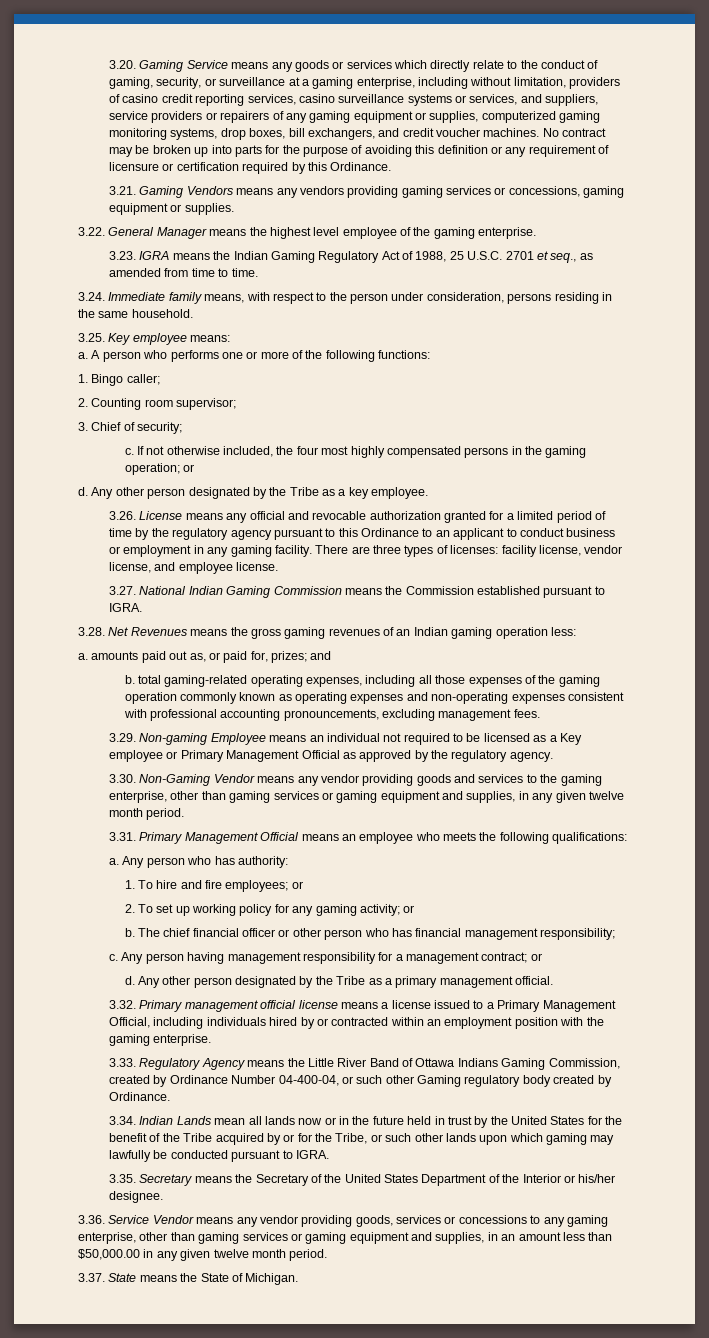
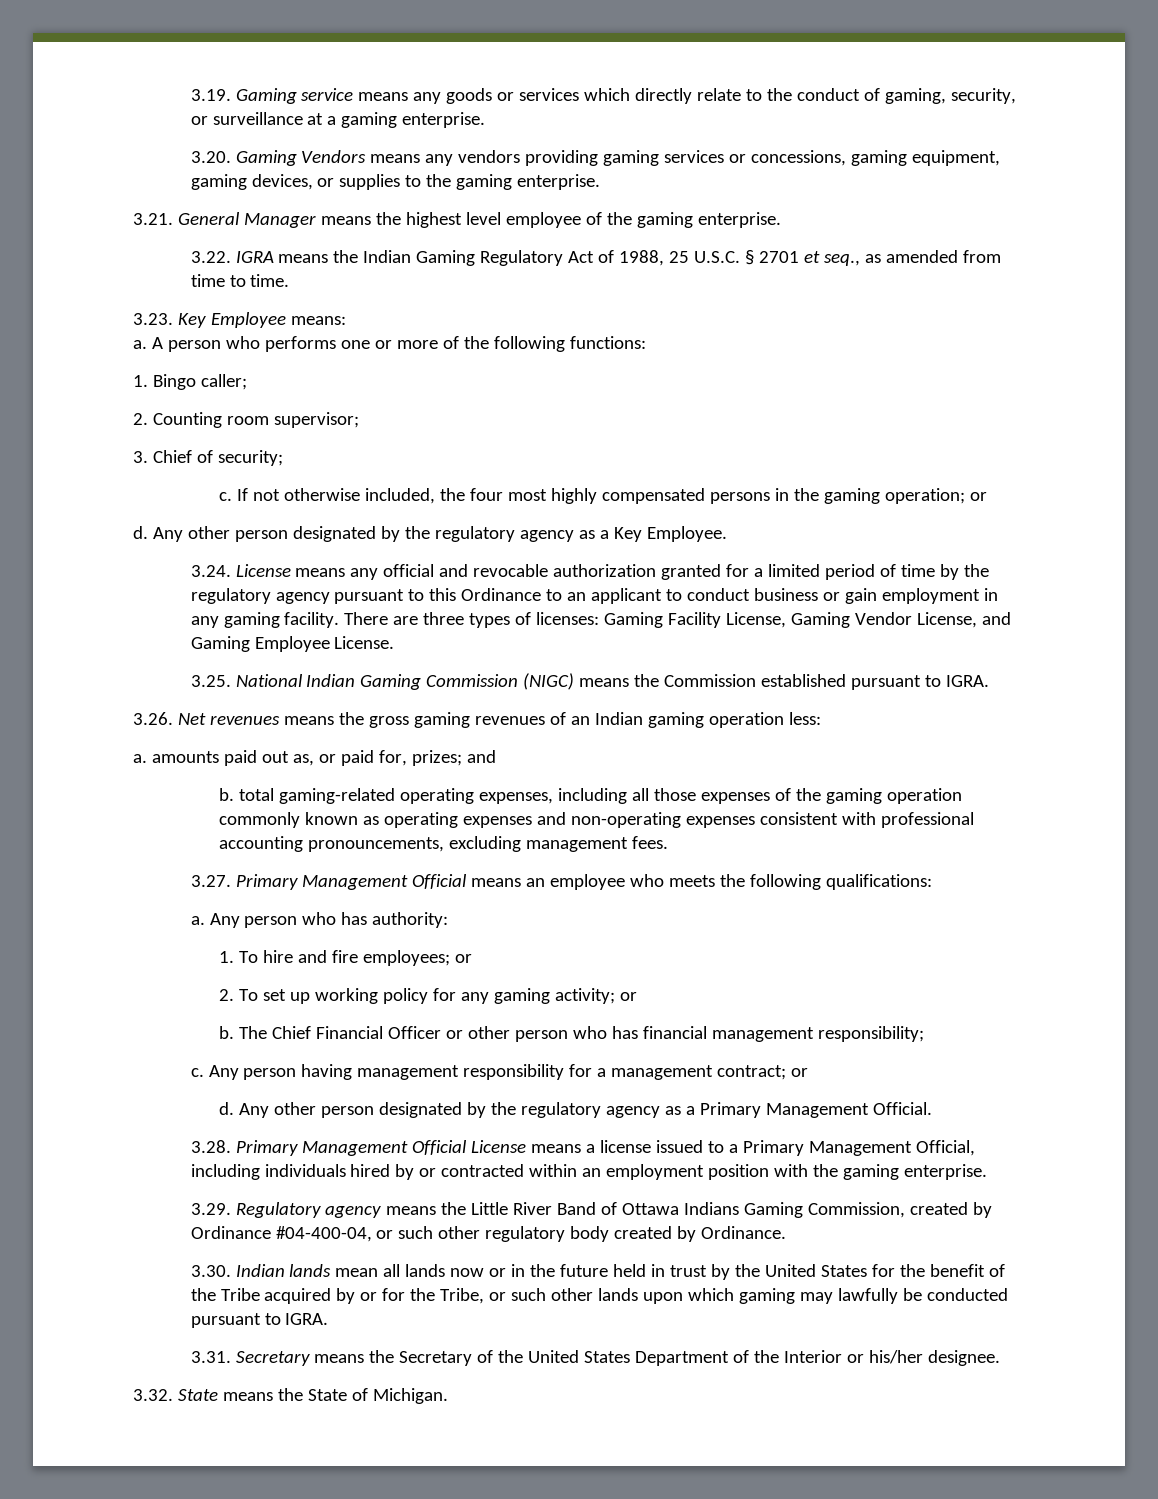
[109,60,228,72] 3.20. Gaming Service -> [190,88,354,104] 3.19. Gaming service
[356,77,621,89] [109,94,599,106] [109,111,601,123] [109,128,607,140] [109,145,610,157] [109,162,392,174] [109,186,137,195] enterprise, including without limitation, providers of casino credit reporting services, casino surveillance systems or services, and suppliers, service providers or repairers of any gaming equipment or supplies, computerized gaming monitoring systems, drop boxes, bill exchangers, and credit voucher machines. No contract may be broken up into parts for the purpose of avoiding this definition or any requirement of licensure or certification required by this Ordinance. // 3.21. -> [402,112,486,128] [190,151,231,163] enterprise. // 3.20.
[109,203,234,215] [78,227,105,236] equipment or supplies. // 3.22. -> [912,150,1001,166] [190,174,601,190] [133,213,173,225] equipment, gaming devices, or supplies to the gaming enterprise. // 3.21.
[109,251,137,260] 3.23. -> [190,251,231,263] 3.22.
(503, 255) none -> [745,250,755,265] §
[78,292,612,304] [78,309,193,318] [78,333,187,345] 3.24. Immediate family means, with respect to the person under consideration, persons residing in the same household. // 3.25. Key employee -> [133,312,286,328] 3.23. Key Employee
[289,487,429,499] [109,511,137,520] Tribe as a key employee. // 3.26. -> [434,526,727,542] [190,565,231,577] regulatory agency as a Key Employee. // 3.24.
(121, 550) none -> [845,588,878,604] gain
[501,545,623,557] [109,562,279,574] [109,586,137,595] facility license, vendor license, and employee license. // 3.27. -> [604,612,1012,628] [190,636,395,652] [190,675,231,687] Gaming Facility License, Gaming Vendor License, and Gaming Employee License. // 3.25.
(342, 590) none -> [523,673,575,690] (NIGC)
[78,627,187,636] 3.28. Net Revenues -> [133,712,280,725] 3.26. Net revenues
[109,733,582,745] [109,750,553,762] [109,774,602,786] [109,791,624,803] [109,808,185,820] [109,832,137,841] 3.29. Non-gaming Employee means an individual not required to be licensed as a Key employee or Primary Management Official as approved by the regulatory agency. // 3.30. Non-Gaming Vendor means any vendor providing goods and services to the gaming enterprise, other than gaming services or gaming equipment and supplies, in any given twelve month period. // 3.31. -> [190,875,231,887] 3.27.
[163,928,276,937] chief financial officer -> [272,1026,442,1039] Chief Financial Officer
[336,976,554,988] [109,1000,338,1012] Tribe as a primary management official. // 3.32. Primary management official license -> [521,1102,933,1118] [190,1140,527,1156] regulatory agency as a Primary Management Official. // 3.28. Primary Management Official License
[109,1058,245,1070] 3.33. Regulatory Agency -> [190,1202,382,1218] 3.29. Regulatory agency
[231,1075,462,1087] Number 04-400-04, or such other Gaming -> [275,1226,481,1242] #04-400-04, or such other
[109,1116,211,1125] 3.34. Indian Lands -> [190,1264,332,1277] 3.30. Indian lands
[109,1174,137,1183] 3.35. -> [190,1351,231,1363] 3.31.
[78,1215,608,1227] [78,1232,613,1244] [78,1249,328,1261] [78,1273,105,1282] 3.36. Service Vendor means any vendor providing goods, services or concessions to any gaming enterprise, other than gaming services or gaming equipment and supplies, in an amount less than $50,000.00 in any given twelve month period. // 3.37. -> [133,1389,173,1401] 3.32.

